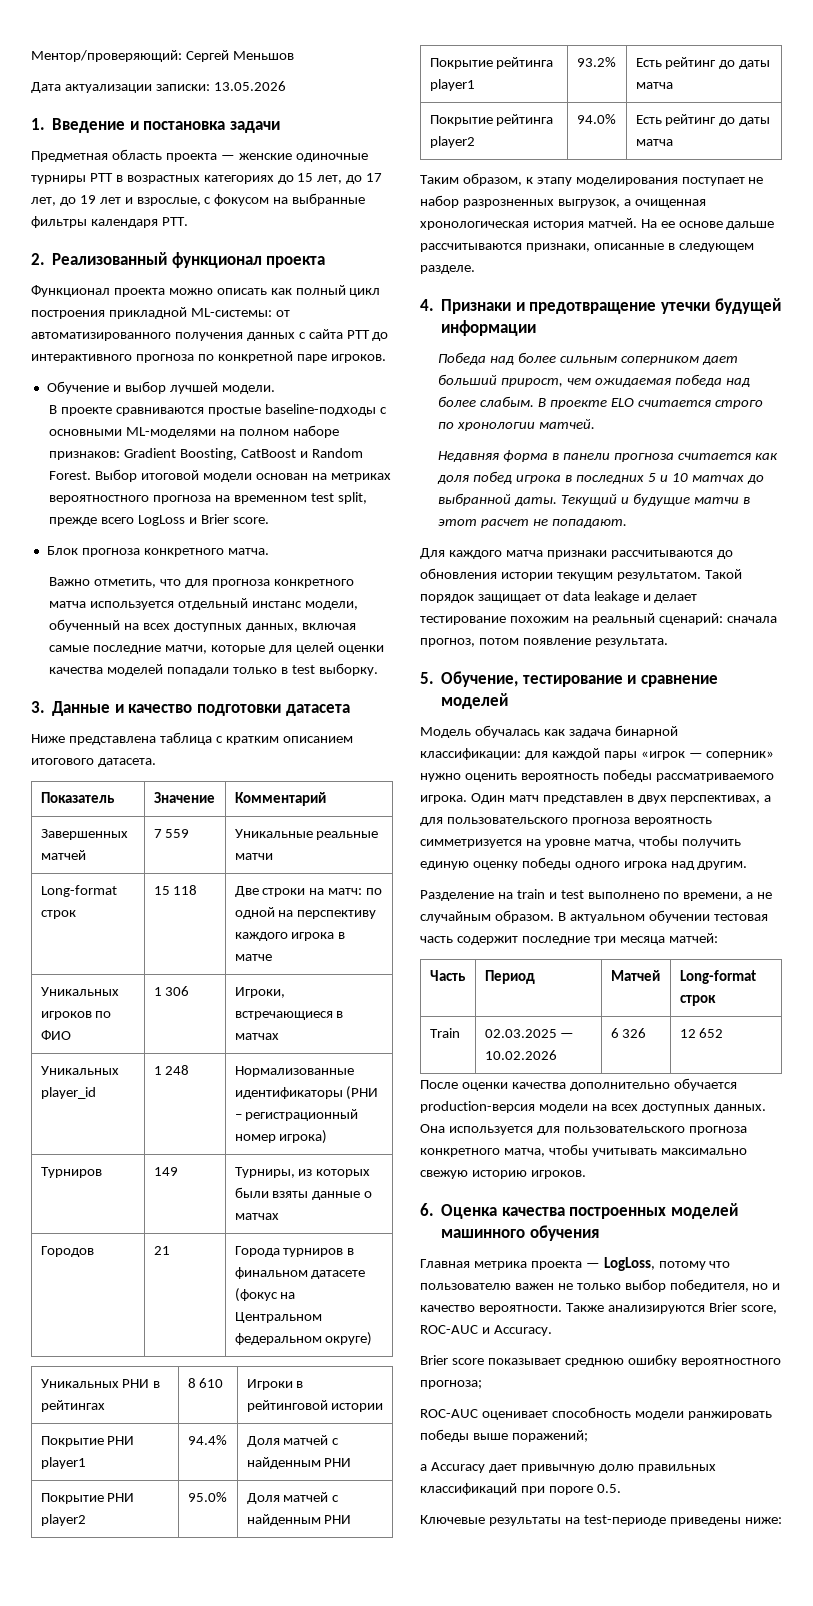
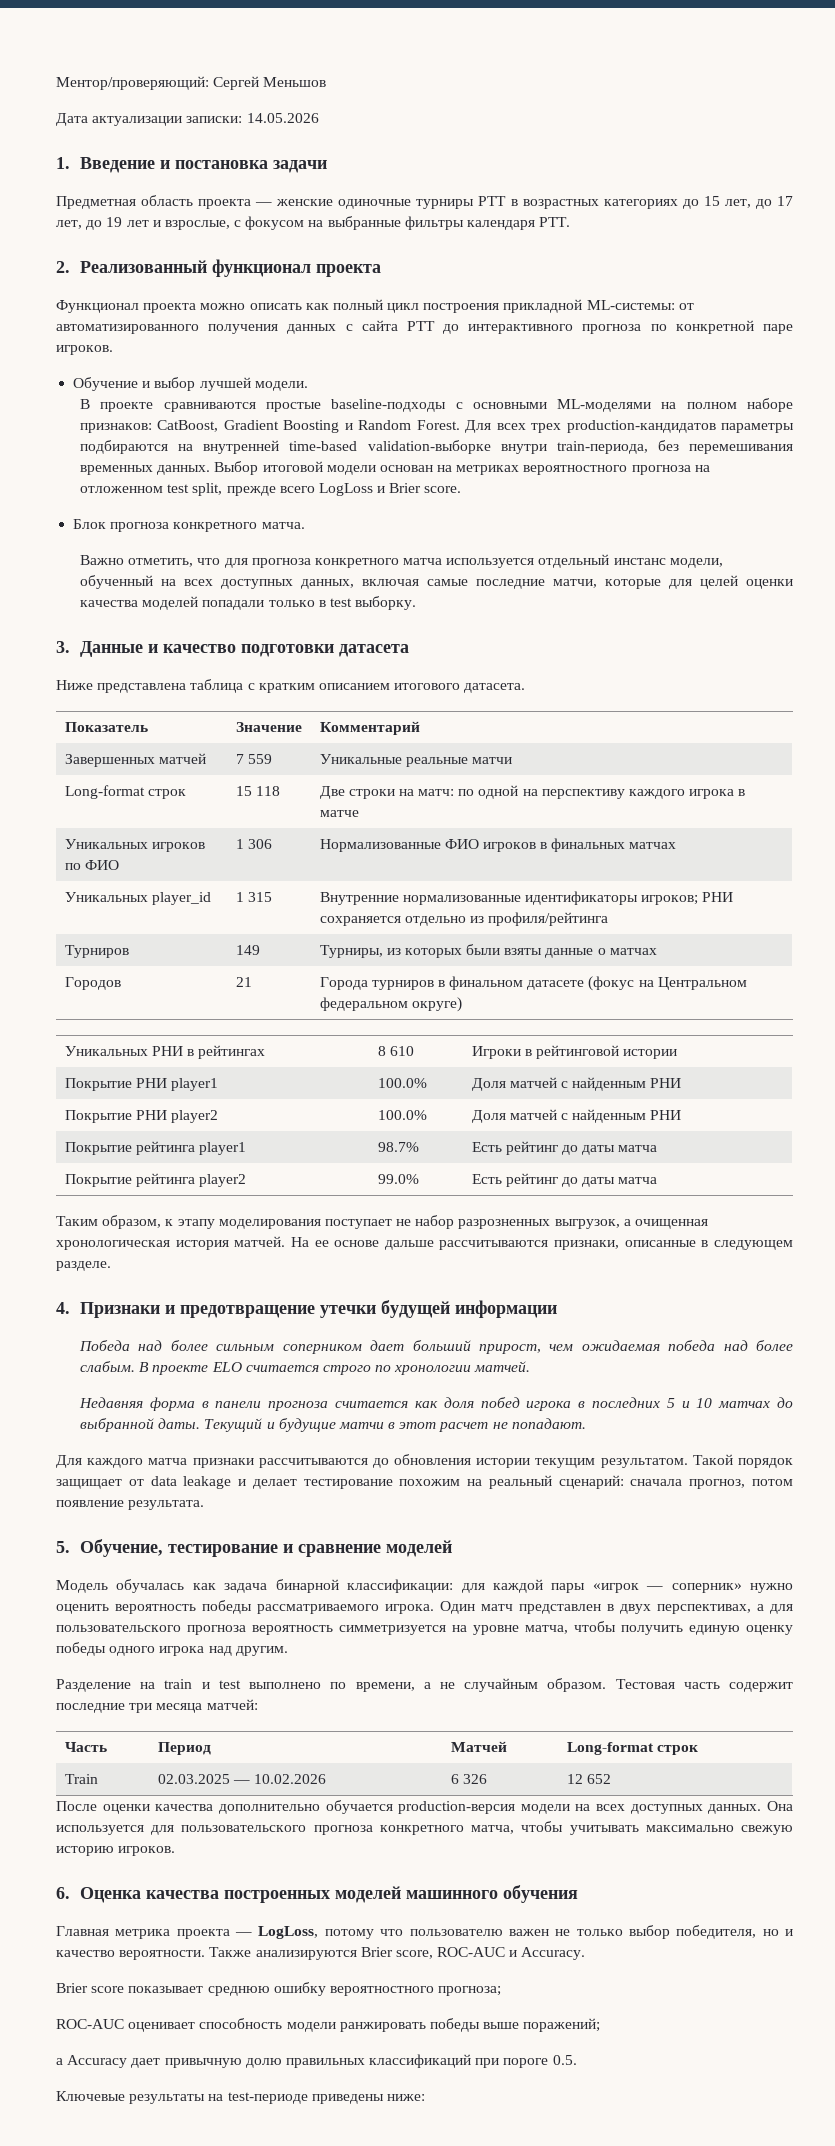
[213,81,286,91] 13.05.2026 -> [246,113,319,123] 14.05.2026
[124,448,363,460] [49,471,92,480] Gradient Boosting, CatBoost и Random Forest. -> [157,420,795,433] [79,440,793,454] [79,465,211,475] CatBoost, Gradient Boosting и Random Forest. Для всех трех production-кандидатов параметры подбираются на внутренней time-based validation-выборке внутри train-периода, без перемешивания временных данных.
[234,495,308,504] временном -> [79,486,163,493] отложенном
[234,987,285,998] [234,1011,344,1020] Игроки, встречающиеся в -> [319,838,626,852] Нормализованные ФИО игроков в финальных
[165,1065,190,1075] [234,1066,354,1077] [234,1086,379,1100] [234,1109,359,1121] [234,1130,328,1144] 248 | Нормализованные идентификаторы (РНИ – регистрационный номер игрока) -> [247,892,272,902] [319,891,734,905] [319,912,609,926] 315 | Внутренние нормализованные идентификаторы игроков; РНИ сохраняется отдельно из профиля/рейтинга
[187,1435,227,1445] 94.4% -> [377,1078,427,1088] 100.0%
[187,1492,227,1502] 95.0% -> [377,1110,427,1120] 100.0%
[576,57,616,67] 93.2% -> [377,1142,419,1152] 98.7%
[576,114,616,124] 94.0% -> [377,1174,419,1184] 99.0%
[557,910,768,923] В актуальном обучении тестовая -> [615,1679,675,1689] Тестовая

